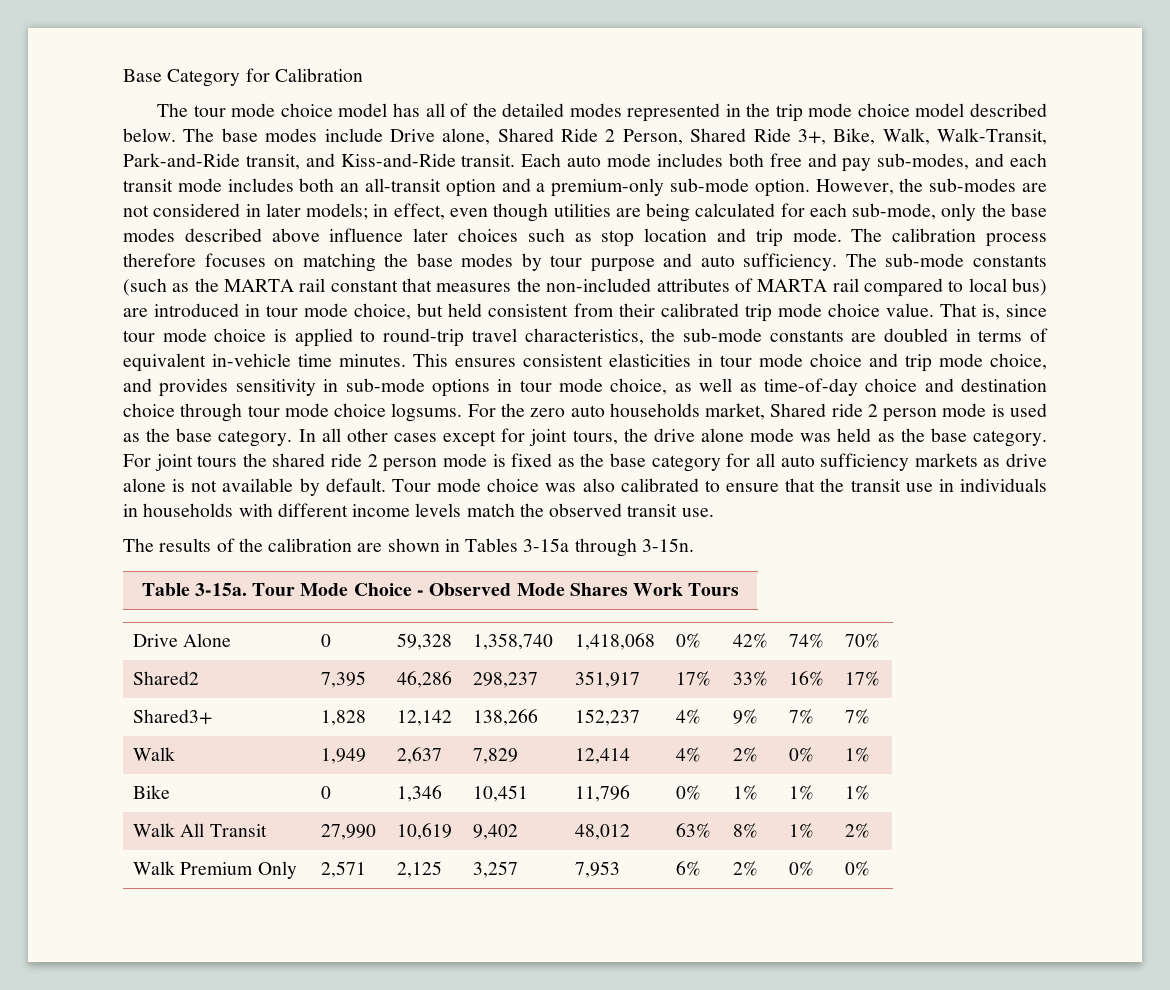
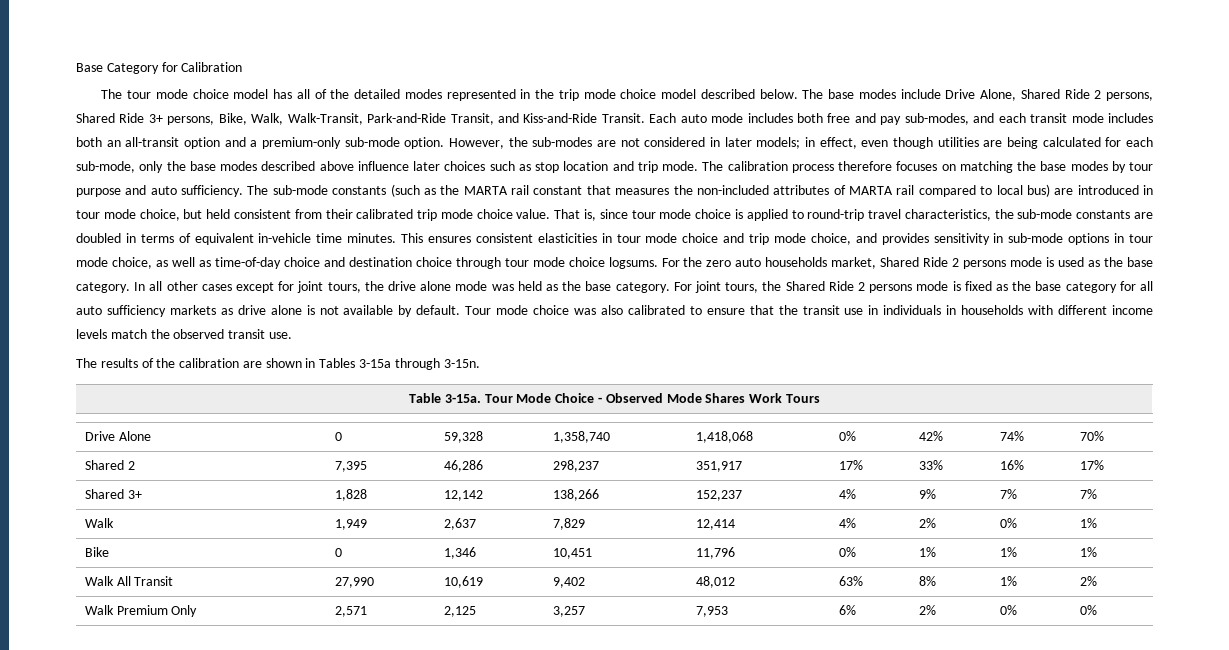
[442,128,826,145] alone, Shared Ride 2 Person, Shared Ride 3+, -> [980,89,1154,101] [76,113,215,125] Alone, Shared Ride 2 persons, Shared Ride 3+ persons,
[245,154,300,170] transit, -> [450,113,494,125] Transit,
[461,154,516,167] transit. -> [601,113,645,123] Transit.
[831,403,938,422] ride 2 person -> [923,257,1007,269] Ride 2 persons
[197,453,438,472] tours the shared ride 2 person -> [725,281,913,293] tours, the Shared Ride 2 persons
[133,671,200,685] Shared2 -> [84,460,135,470] Shared 2
[133,709,213,725] Shared3+ -> [84,489,142,499] Shared 3+

